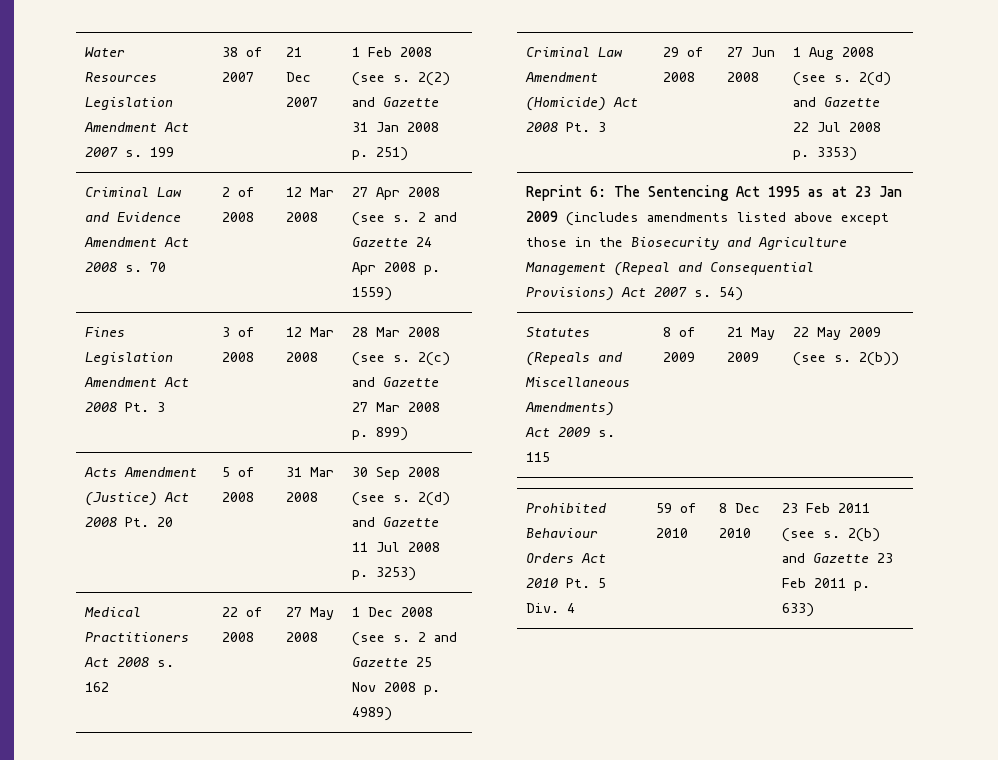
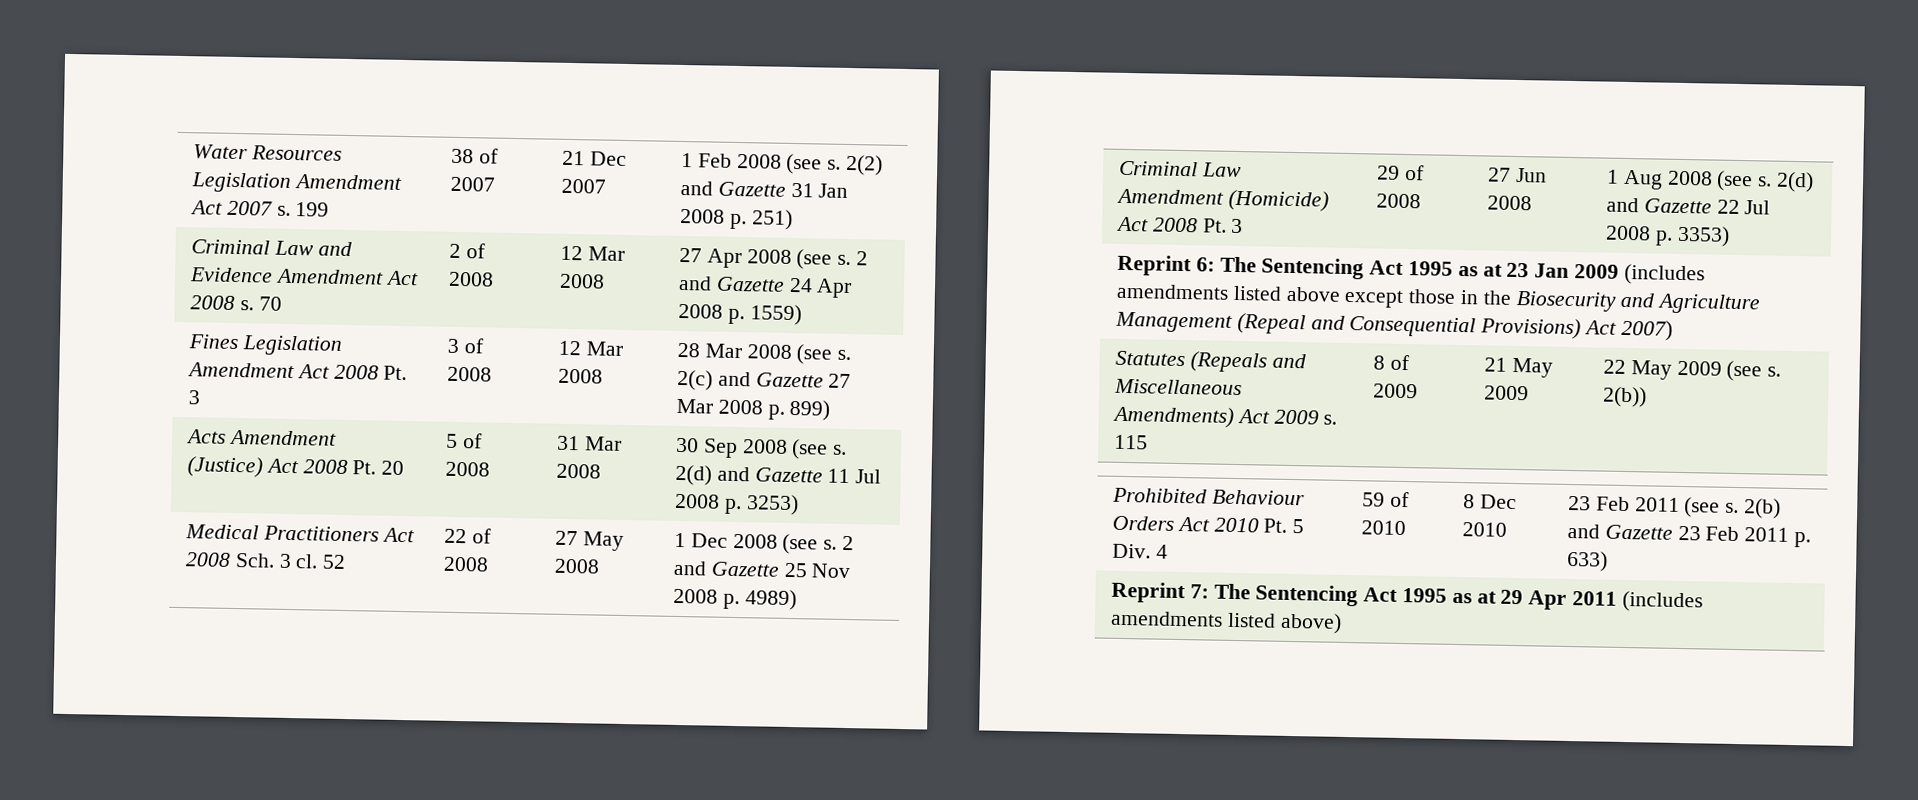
[157,660,175,667] [85,682,110,692] s. 162 -> [234,553,347,570] Sch. 3 cl. 52
[654,287,744,301] 2007 s. 54) -> [1620,319,1673,341] 2007)
(815, 610) none -> [1110,581,1703,613] [1109,610,1342,634] // Reprint 7: The Sentencing Act 1995 as at 29 Apr 2011 (includes amendments listed above)

